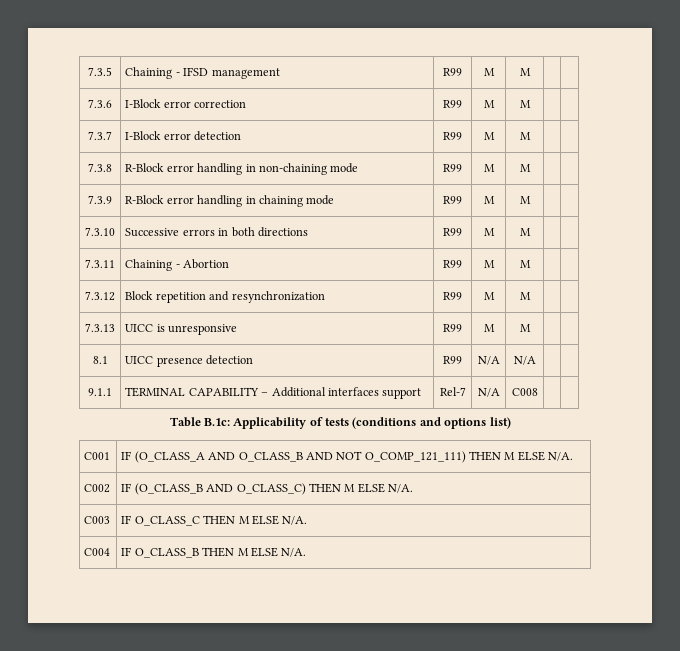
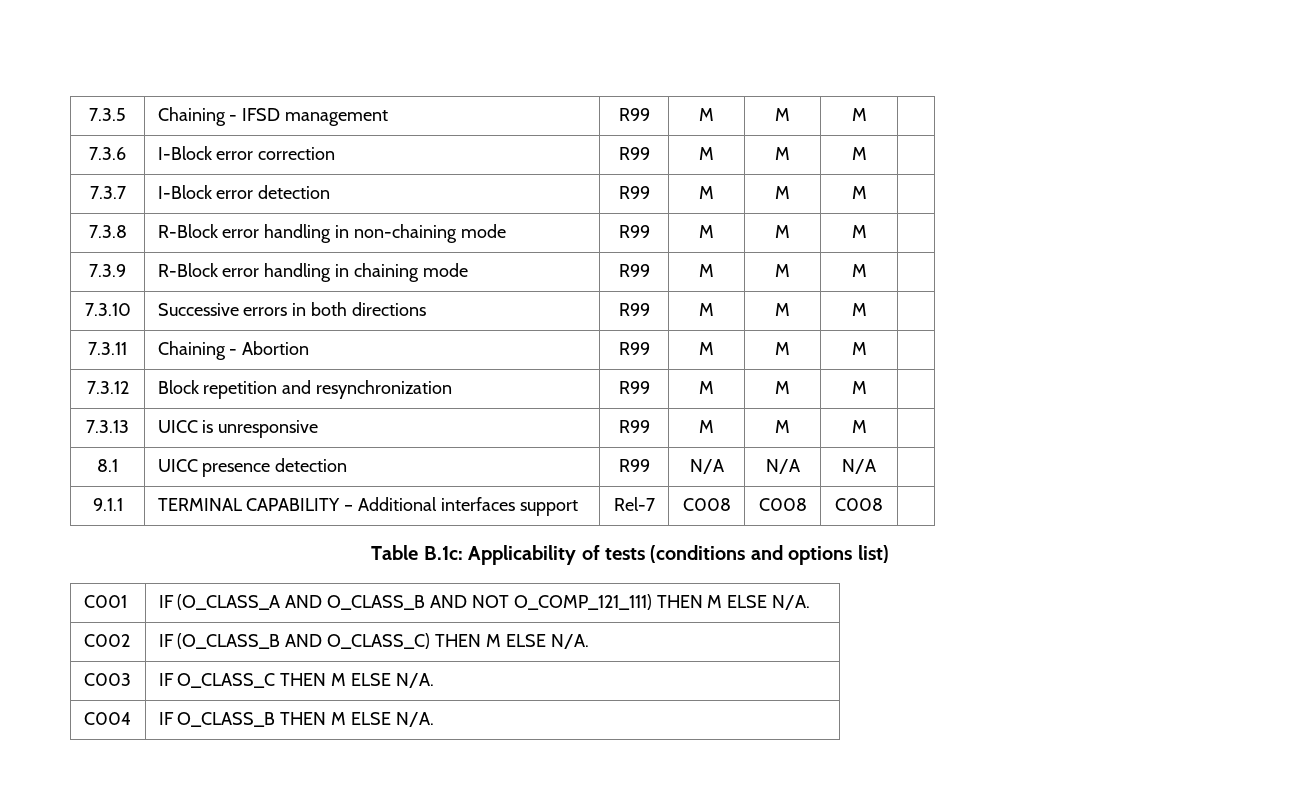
(531, 72) none -> [851,108,867,121] M
(531, 104) none -> [851,147,867,160] M
(531, 136) none -> [851,186,867,199] M
(531, 168) none -> [851,225,867,238] M
(531, 200) none -> [851,264,867,277] M
(531, 232) none -> [851,303,867,316] M
(531, 264) none -> [851,342,867,355] M
(531, 296) none -> [851,381,867,394] M
(531, 328) none -> [851,420,867,433] M
(536, 360) none -> [842,459,877,474] N/A
[477,388,500,397] [511,388,538,396] N/A | C008 | -> [682,498,731,511] [758,498,807,511] [835,498,883,511] C008 | C008 | C008

